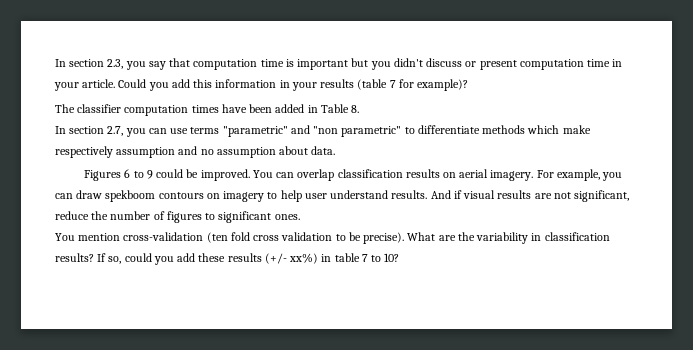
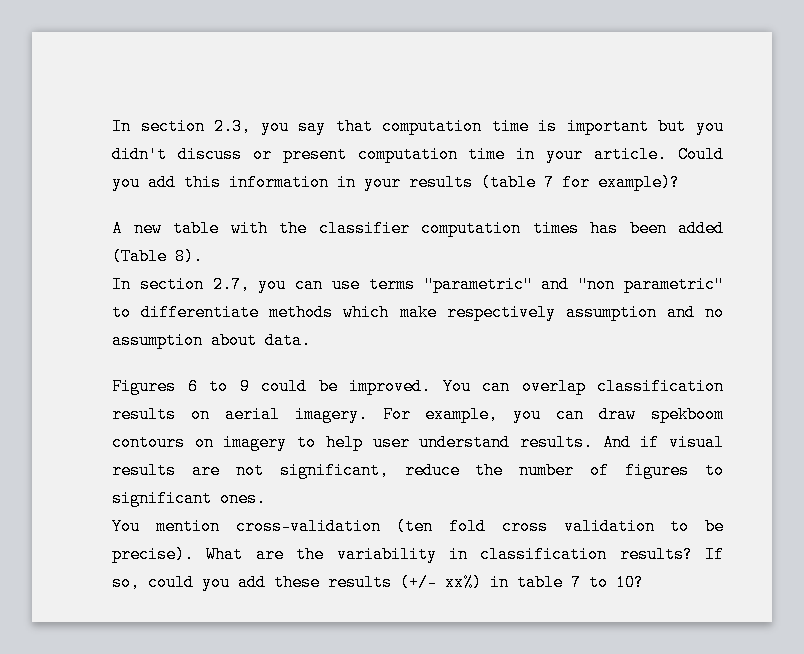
[55,104,75,113] The -> [112,220,307,237] A new table with the
[221,104,247,113] have -> [590,220,618,237] has
[307,104,360,113] in Table 8. -> [112,248,203,265] (Table 8).

